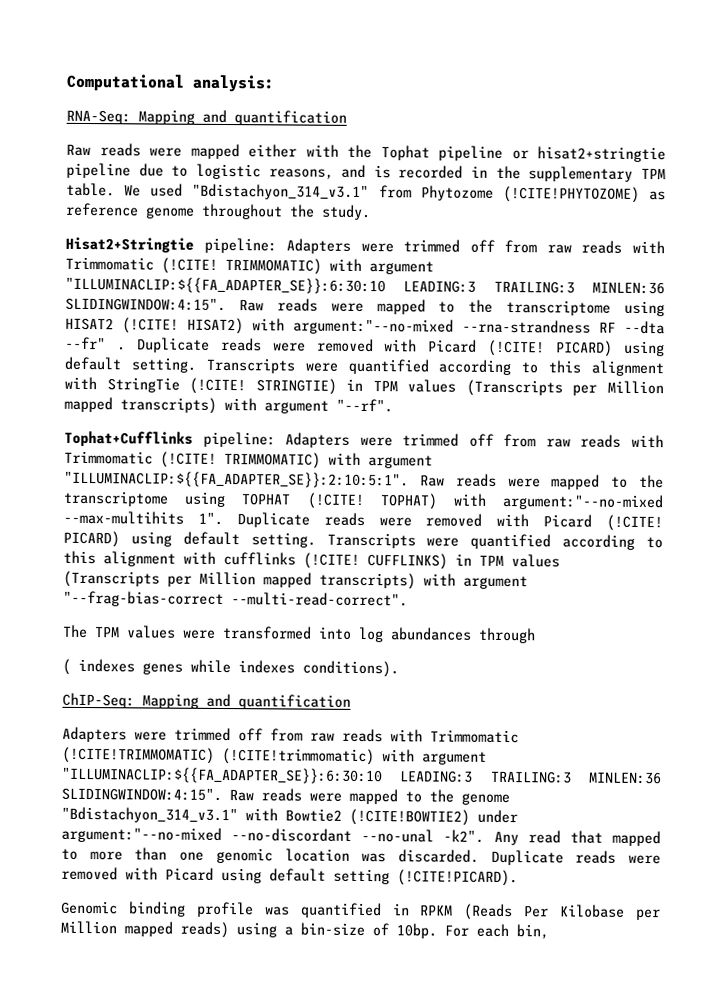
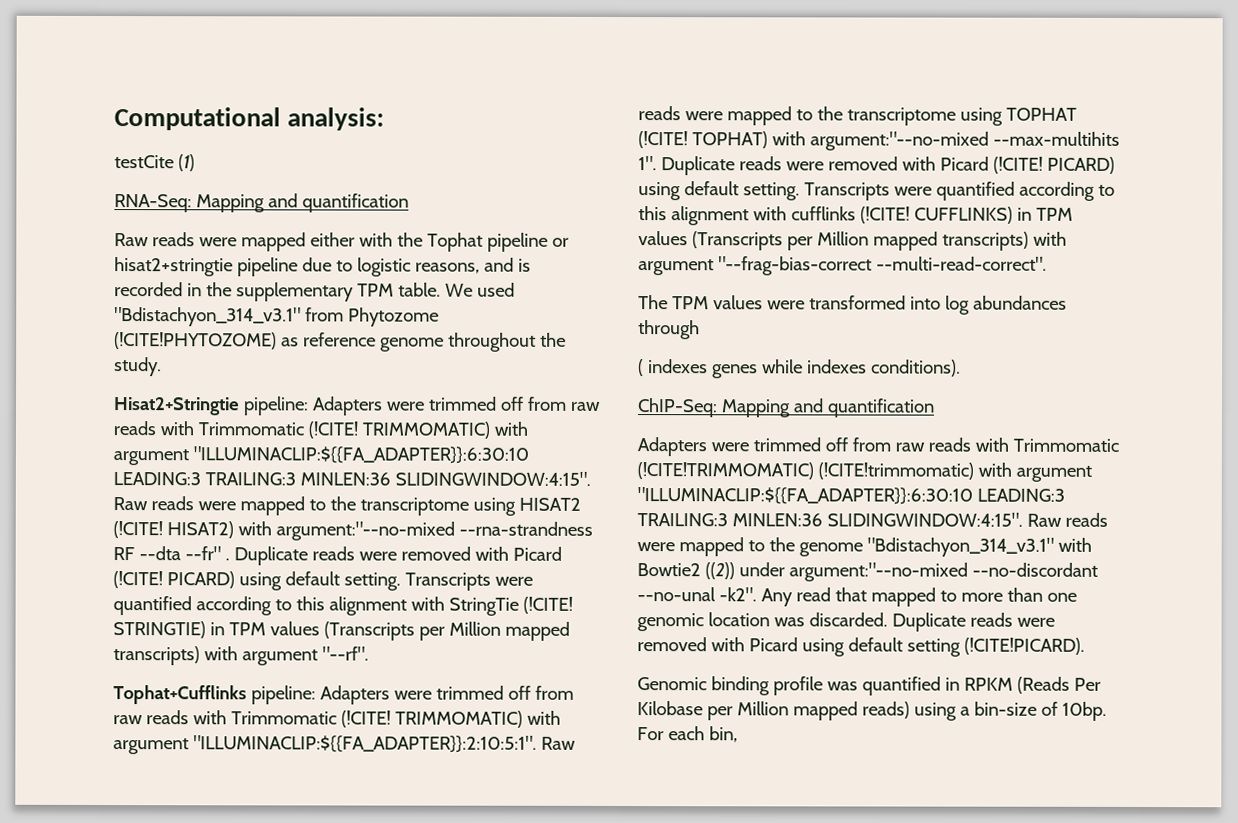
(275, 83) none -> [114,154,195,172] // testCite (1)
[65,276,386,295] "ILLUMINACLIP:${{FA_ADAPTER_SE}}:6:30:10 -> [192,446,529,464] "ILLUMINACLIP:${{FA_ADAPTER}}:6:30:10
[64,470,409,489] "ILLUMINACLIP:${{FA_ADAPTER_SE}}:2:10:5:1". -> [192,735,537,753] "ILLUMINACLIP:${{FA_ADAPTER}}:2:10:5:1".
[61,766,383,785] "ILLUMINACLIP:${{FA_ADAPTER_SE}}:6:30:10 -> [637,487,973,505] "ILLUMINACLIP:${{FA_ADAPTER}}:6:30:10
[349,808,470,826] (!CITE!BOWTIE2) -> [704,562,735,580] ((2))

